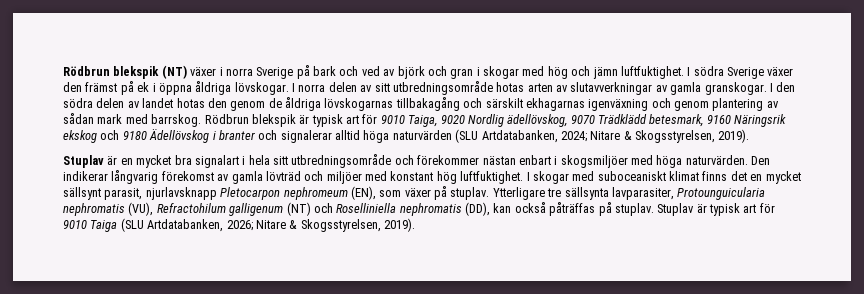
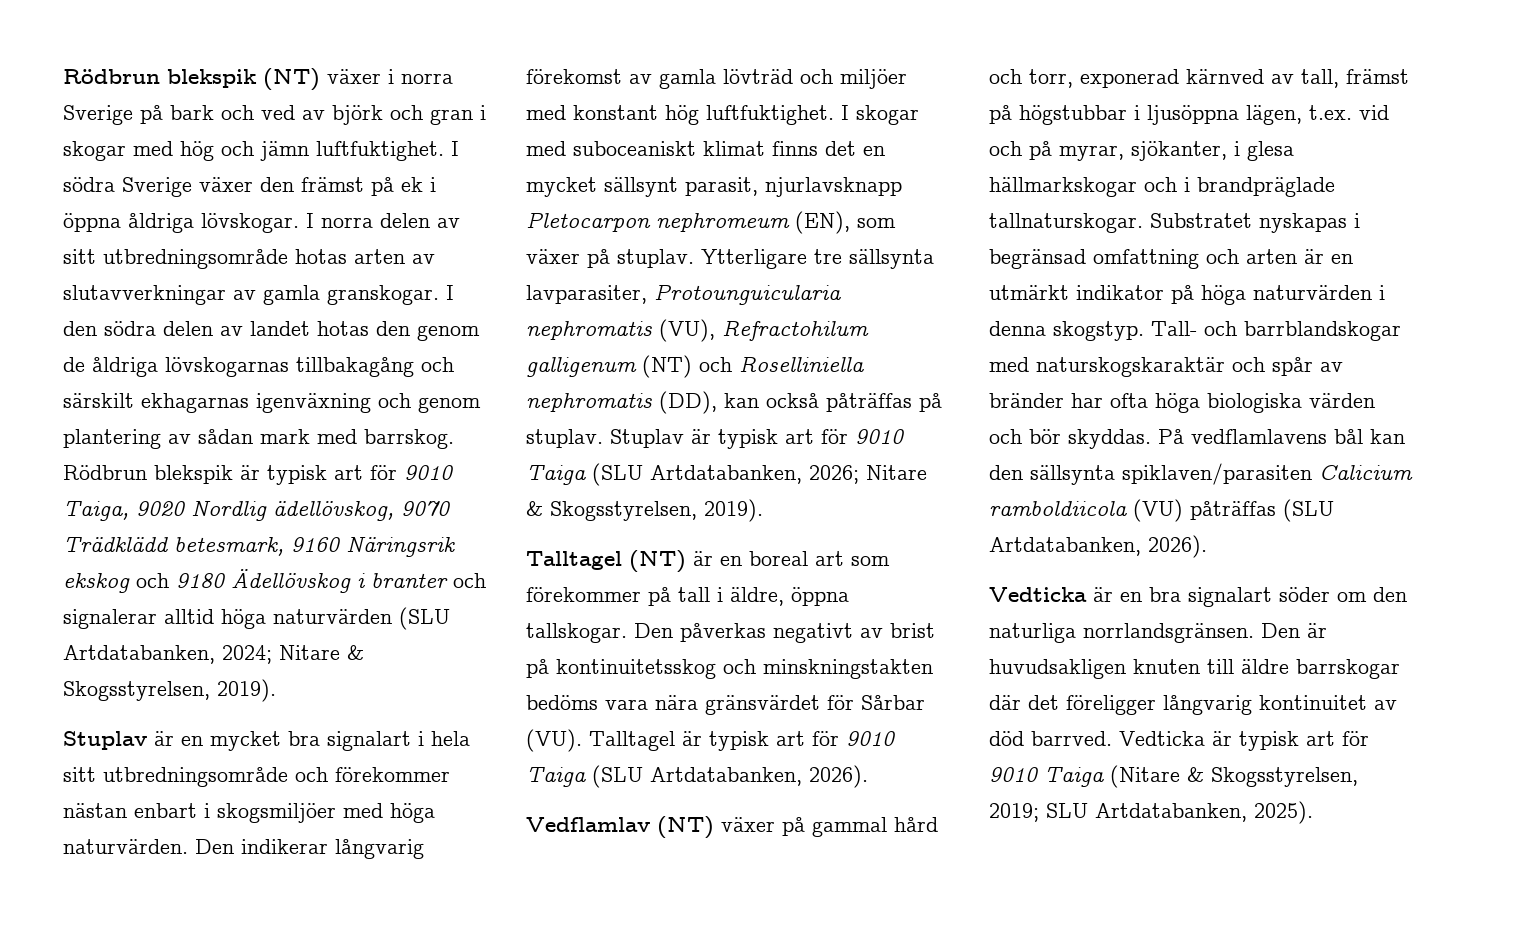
(415, 225) none -> [526,550,890,573] [526,587,849,606] [526,623,935,643] [526,659,933,679] [526,695,925,715] [526,729,895,752] [526,765,868,788] [526,816,938,839] [989,69,1409,88] [989,105,1389,125] [989,141,1294,161] [989,177,1335,197] [989,213,1360,233] [989,249,1353,269] [989,285,1385,305] [989,321,1401,341] [989,357,1343,377] [989,393,1375,413] [989,429,1405,449] [989,463,1413,485] [989,499,1334,522] [989,535,1207,558] [989,587,1407,607] [989,623,1327,643] [989,659,1400,679] [989,695,1397,715] [989,731,1369,751] [989,765,1358,788] [989,801,1313,824] // Talltagel (NT) är en boreal art som förekommer på tall i äldre, öppna tallskogar. Den påverkas negativt av brist på kontinuitetsskog och minskningstakten bedöms vara nära gränsvärdet för Sårbar (VU). Talltagel är typisk art för 9010 Taiga (SLU Artdatabanken, 2026). // Vedflamlav (NT) växer på gammal hård och torr, exponerad kärnved av tall, främst på högstubbar i ljusöppna lägen, t.ex. vid och på myrar, sjökanter, i glesa hällmarkskogar och i brandpräglade tallnaturskogar. Substratet nyskapas i begränsad omfattning och arten är en utmärkt indikator på höga naturvärden i denna skogstyp. Tall- och barrblandskogar med naturskogskaraktär och spår av bränder har ofta höga biologiska värden och bör skyddas. På vedflamlavens bål kan den sällsynta spiklaven/parasiten Calicium ramboldiicola (VU) påträffas (SLU Artdatabanken, 2026). // Vedticka är en bra signalart söder om den naturliga norrlandsgränsen. Den är huvudsakligen knuten till äldre barrskogar där det föreligger långvarig kontinuitet av död barrved. Vedticka är typisk art för 9010 Taiga (Nitare & Skogsstyrelsen, 2019; SLU Artdatabanken, 2025).

